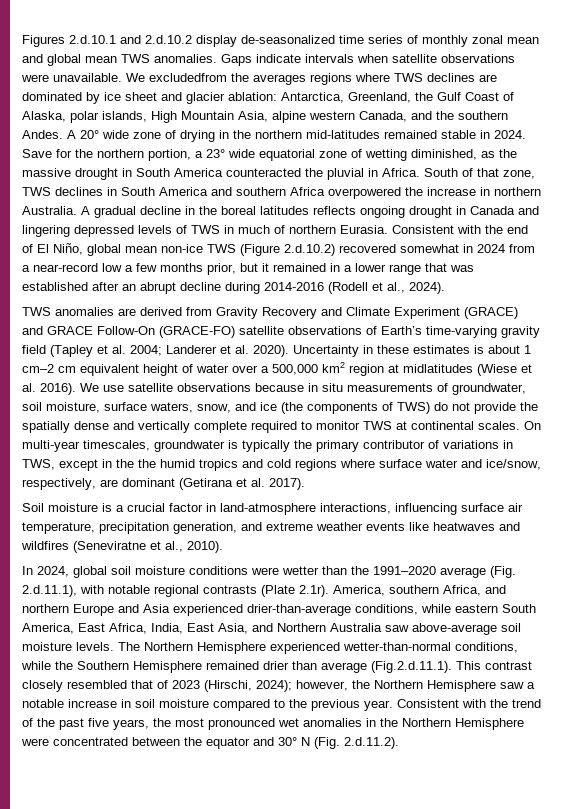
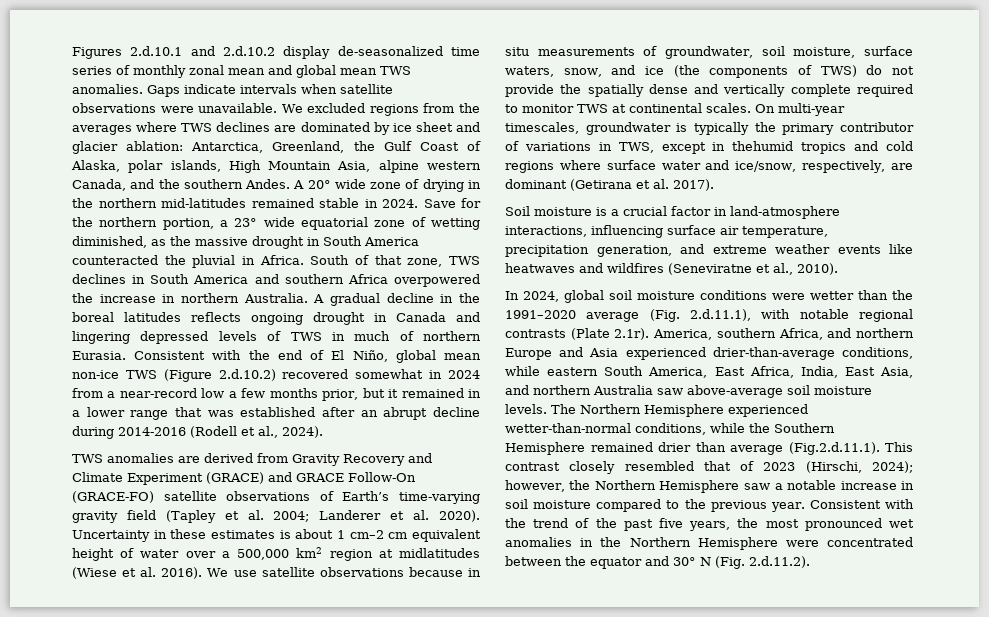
[149,73,227,82] excludedfrom -> [307,103,455,116] excluded regions from
[310,73,352,85] regions -> (132, 130) none
[116,459,195,468] the the humid -> [732,141,794,151] thehumid
[277,623,326,632] Northern -> [533,385,591,395] northern

